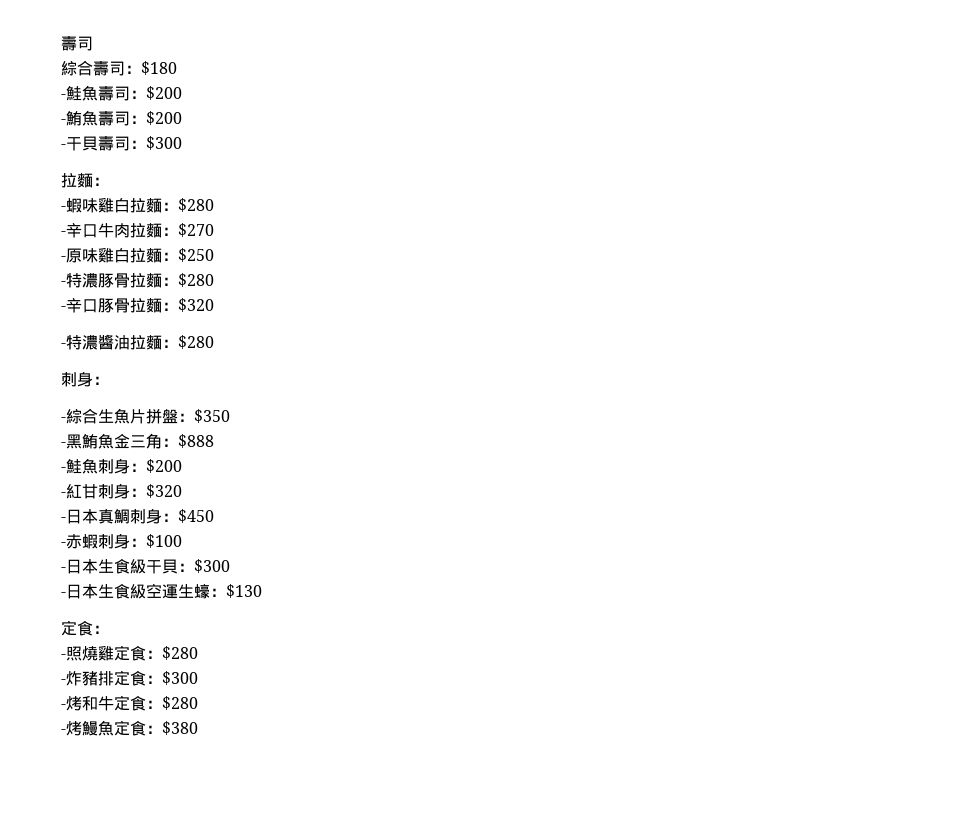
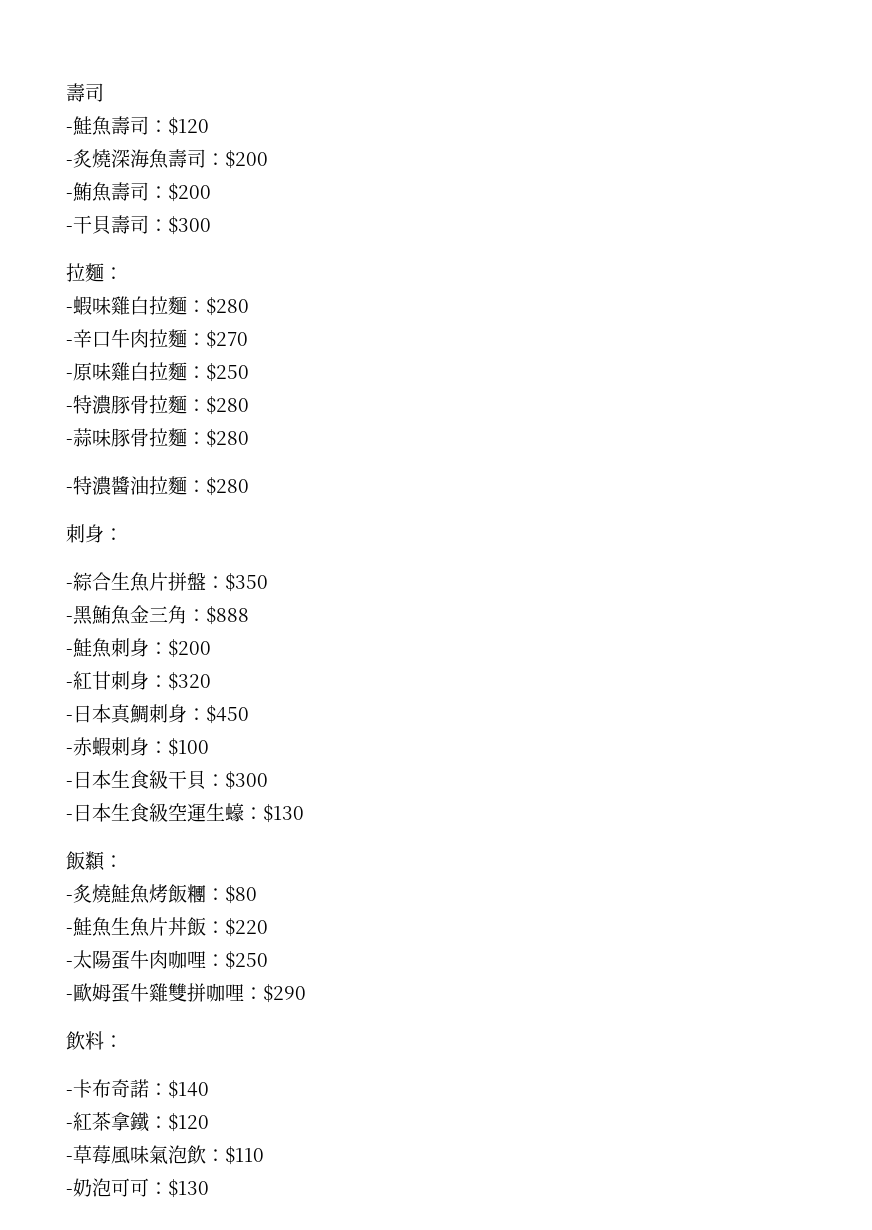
[61,60,177,76] [61,86,82,101] 綜合壽司：$180 // -鮭 -> [66,116,209,136] [66,149,149,168] -鮭魚壽司：$120 // -炙燒深海
[66,298,214,313] 辛口豚骨拉麵：$320 -> [73,428,249,448] 蒜味豚骨拉麵：$280
[61,620,109,636] [61,645,198,661] [61,670,198,686] [61,695,198,711] [61,720,198,736] 定食： // -照燒雞定食：$280 // -炸豬排定食：$300 // -烤和牛定食：$280 // -烤鰻魚定食：$380 -> [66,851,123,871] [66,884,257,904] [66,917,268,937] [66,950,268,970] [66,983,306,1003] [66,1031,123,1050] [66,1079,209,1099] [66,1112,209,1132] [66,1145,264,1165] [66,1178,209,1198] 飯纇： // -炙燒鮭魚烤飯糰：$80 // -鮭魚生魚片丼飯：$220 // -太陽蛋牛肉咖哩：$250 // -歐姆蛋牛雞雙拼咖哩：$290 // 飲料： // -卡布奇諾：$140 // -紅茶拿鐵：$120 // -草莓風味氣泡飲：$110 // -奶泡可可：$130

